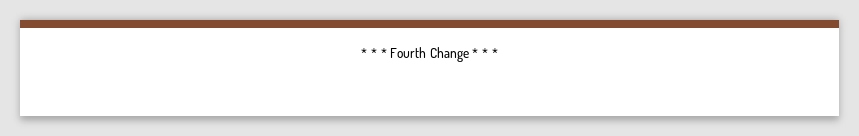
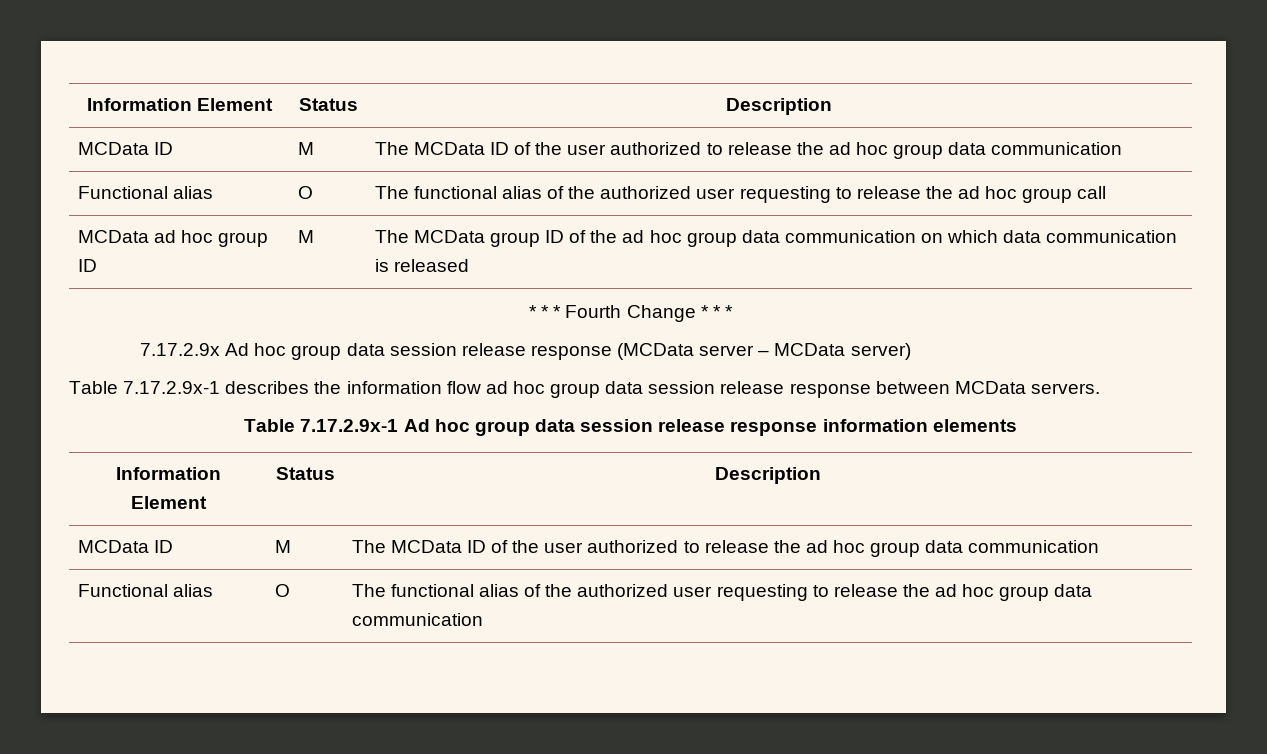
(361, 53) none -> [86,98,274,111] [298,98,358,111] [725,98,832,115] [77,142,173,155] [297,142,314,155] [374,142,1123,159] [77,186,213,199] [297,186,313,199] [374,186,1107,203] [77,230,269,247] [77,259,97,272] [297,230,314,243] [374,230,1178,247] [374,259,469,272] Information Element | Status | Description // MCData ID | M | The MCData ID of the user authorized to release the ad hoc group data communication // Functional alias | O | The functional alias of the authorized user requesting to release the ad hoc group call // MCData ad hoc group ID | M | The MCData group ID of the ad hoc group data communication on which data communication is released //
(498, 53) none -> [140,343,911,360] [69,381,1100,398] [244,419,1017,436] [115,467,221,480] [130,496,207,509] [275,467,335,480] [714,467,821,484] [77,540,173,553] [274,540,291,553] [351,540,1100,557] [77,584,213,597] [274,584,290,597] [351,584,1093,601] [351,613,483,626] // 7.17.2.9x Ad hoc group data session release response (MCData server – MCData server) // Table 7.17.2.9x-1 describes the information flow ad hoc group data session release response between MCData servers. // Table 7.17.2.9x-1 Ad hoc group data session release response information elements // Information Element | Status | Description // MCData ID | M | The MCData ID of the user authorized to release the ad hoc group data communication // Functional alias | O | The functional alias of the authorized user requesting to release the ad hoc group data communication

